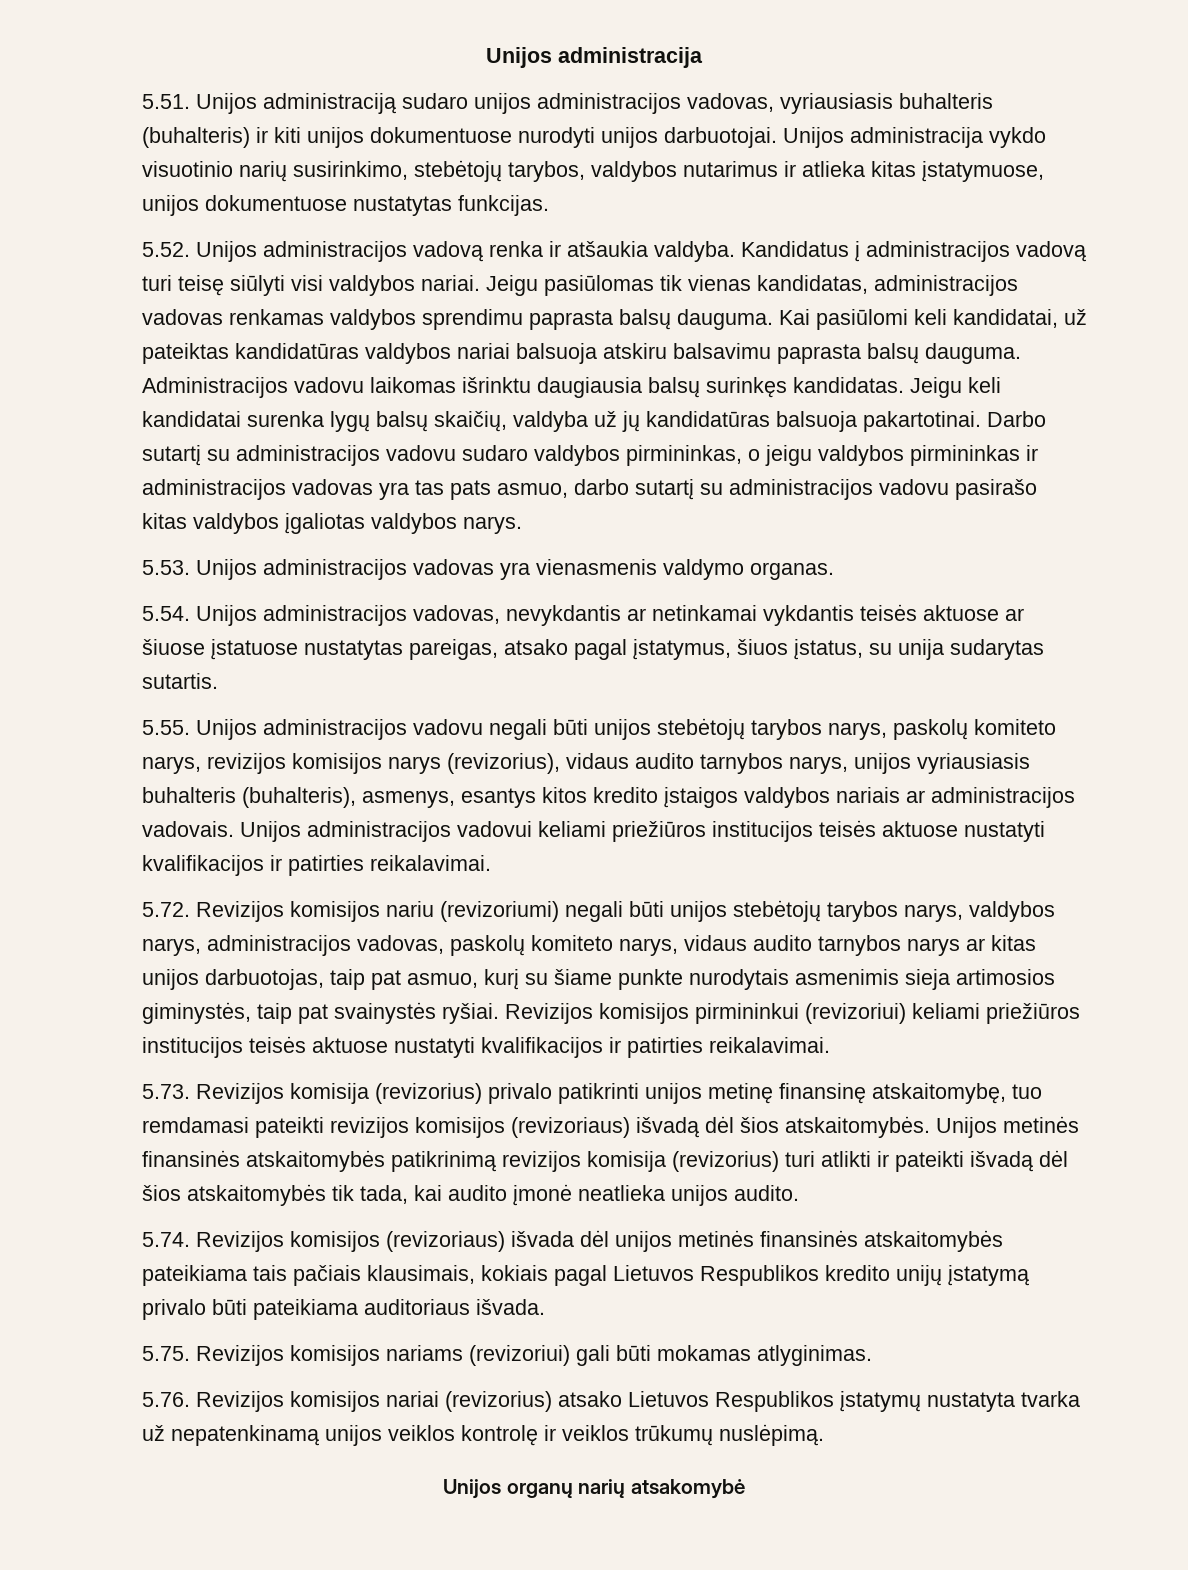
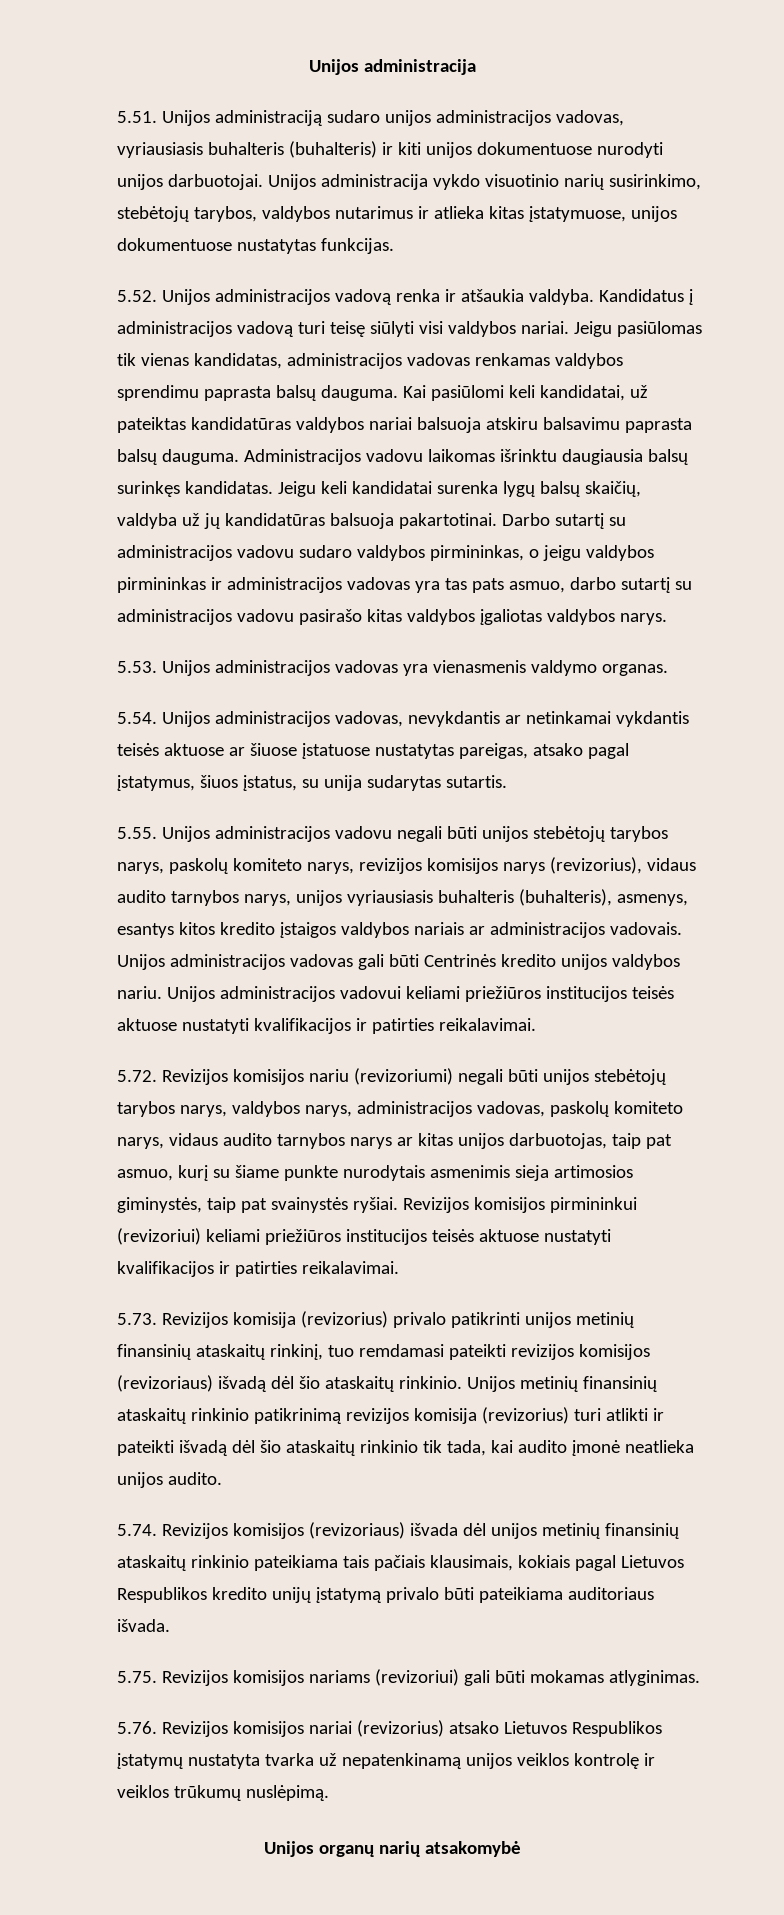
(452, 831) none -> [289,954,680,970] [117,986,335,1002] vadovas gali būti Centrinės kredito unijos valdybos nariu. Unijos administracijos
[708,1083,1007,1104] metinę finansinę atskaitomybę, -> [575,1312,634,1328] [117,1344,323,1360] metinių finansinių ataskaitų rinkinį,
[740,1116,1080,1138] [142,1150,386,1172] šios atskaitomybės. Unijos metinės finansinės atskaitomybės -> [298,1376,657,1392] [117,1408,249,1424] šio ataskaitų rinkinio. Unijos metinių finansinių ataskaitų rinkinio
[142,1184,327,1206] šios atskaitomybės -> [259,1440,418,1456] šio ataskaitų rinkinio
[678,1230,1004,1252] metinės finansinės atskaitomybės -> [541,1523,679,1539] [117,1555,249,1571] metinių finansinių ataskaitų rinkinio

